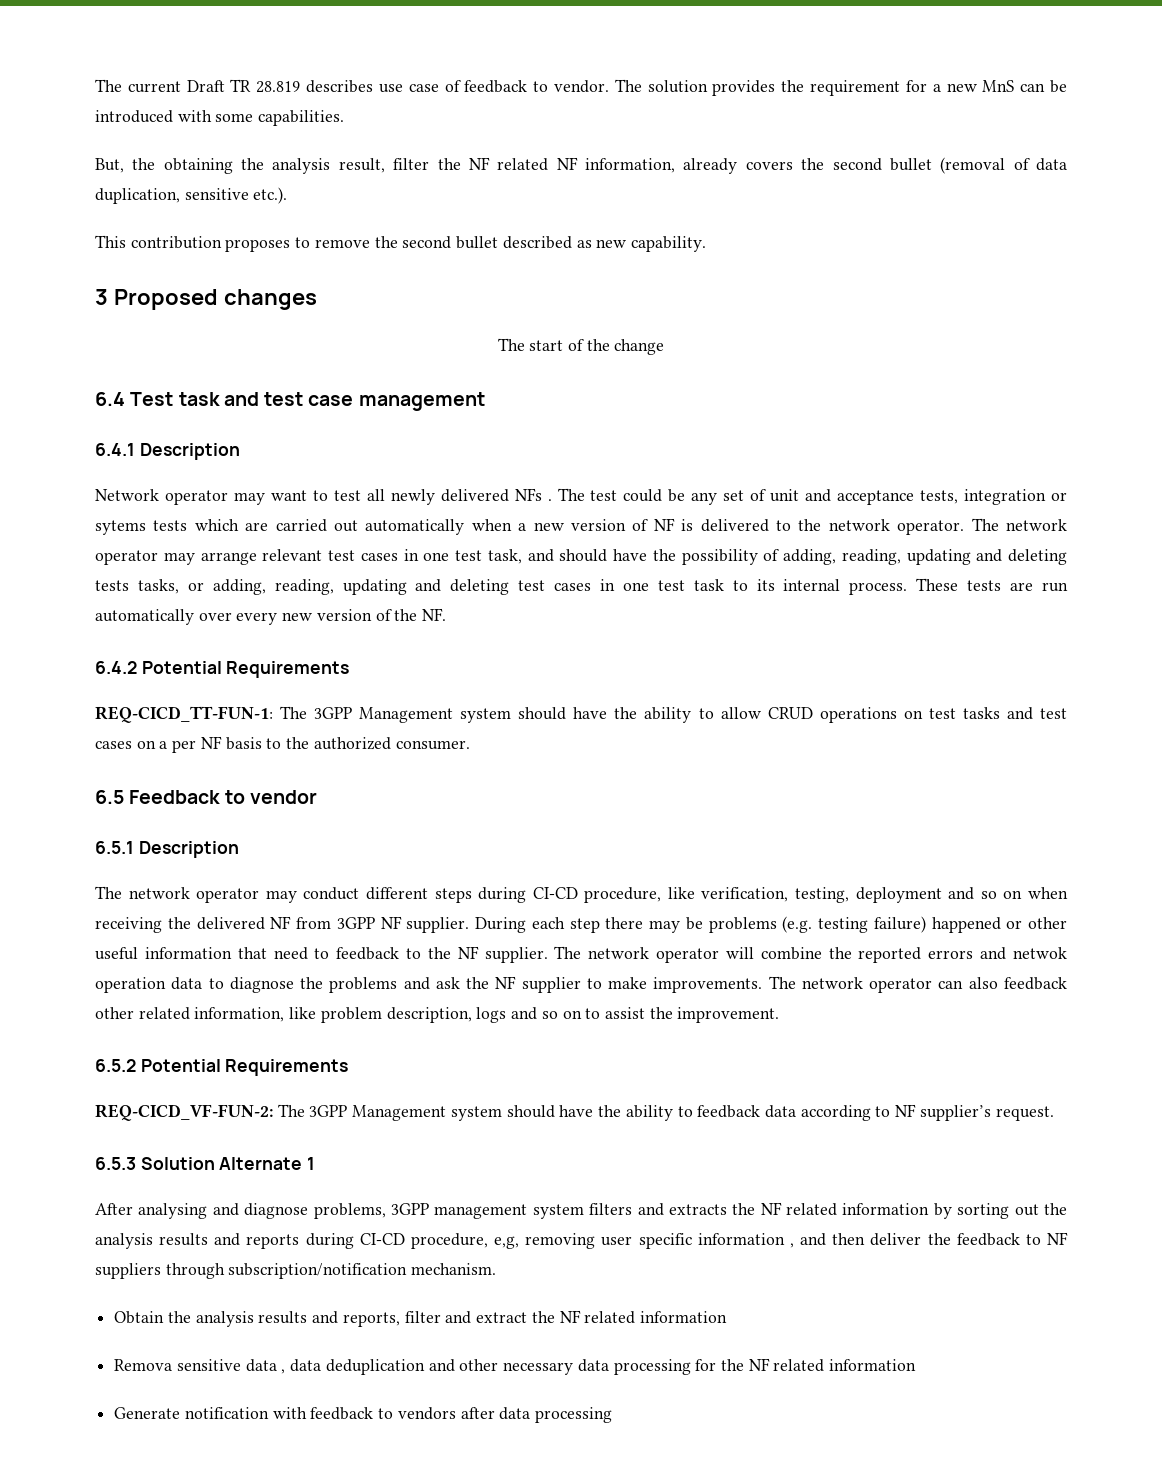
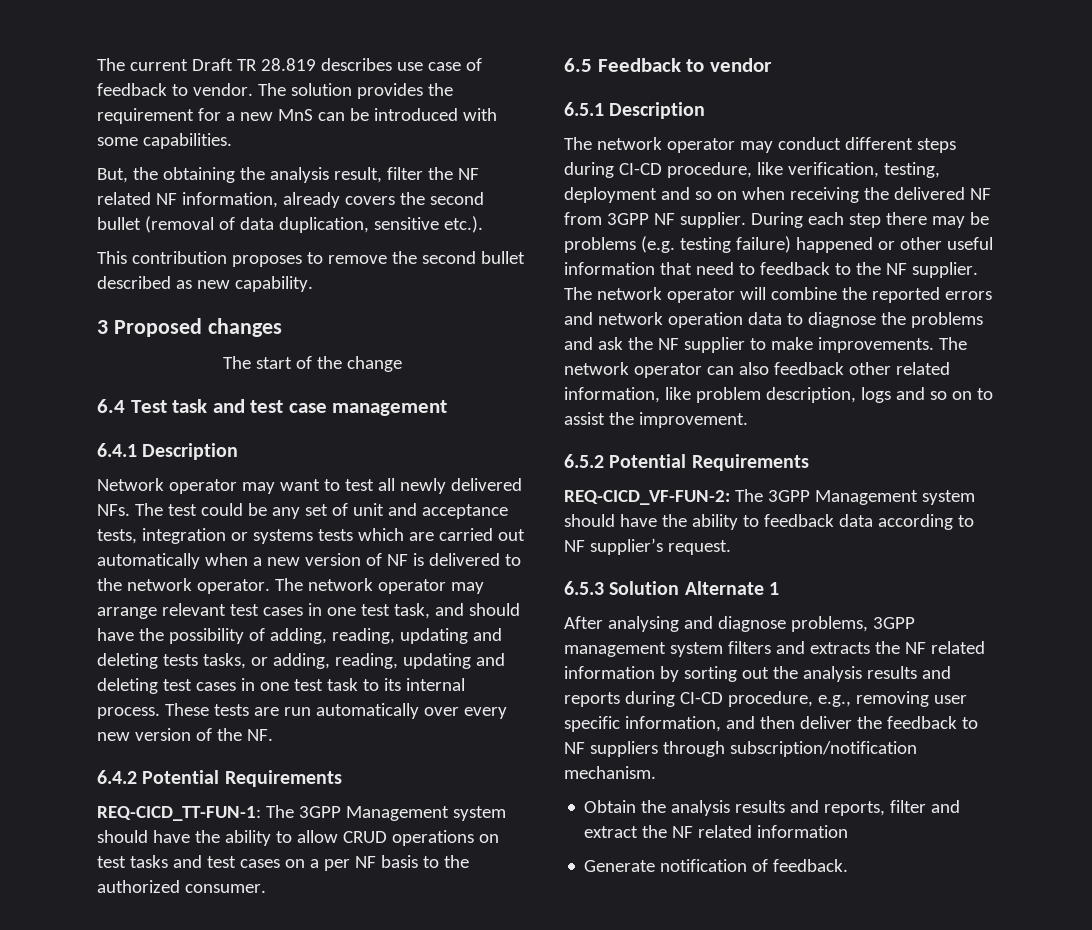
[514,488,552,501] NFs . -> [97,504,130,516] NFs.
[95,520,146,535] sytems -> [252,529,313,544] systems
[1013,947,1068,959] netwok -> [597,312,663,325] network
[494,1236,520,1249] e,g, -> [817,695,851,707] e.g.,
[697,1233,794,1248] information , -> [624,716,721,732] information,
[114,1358,917,1375] [114,1407,613,1423] Remova sensitive data , data deduplication and other necessary data processing for the NF related information // Generate notification with feedback to vendors after data processing -> [584,859,849,872] Generate notification of feedback.

